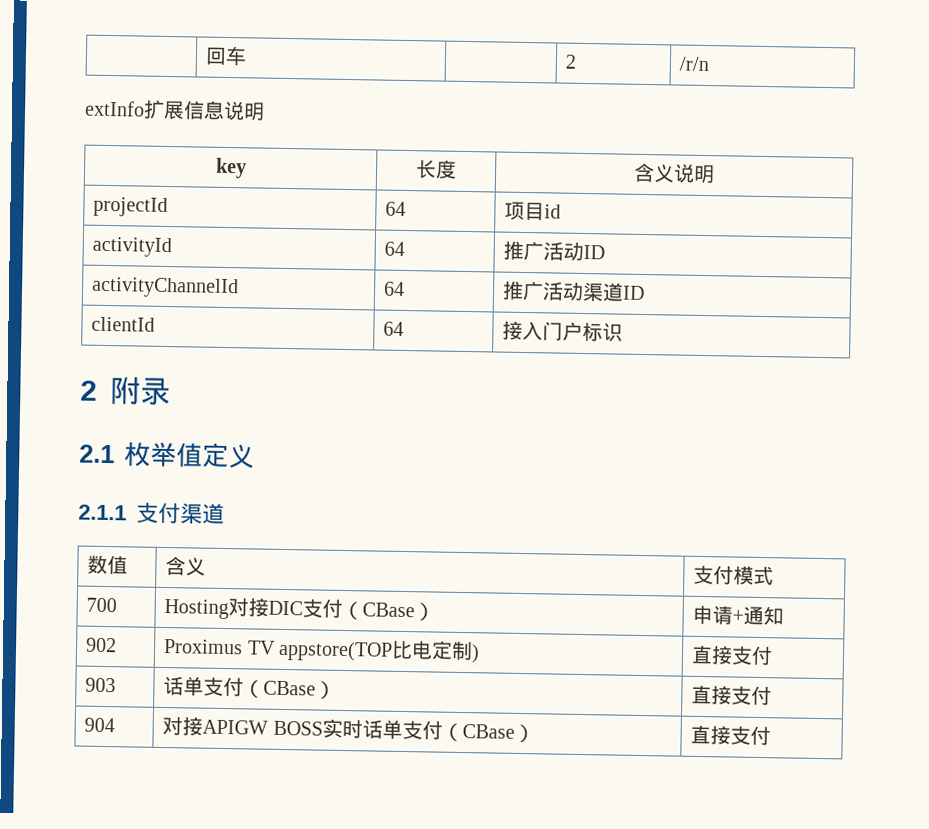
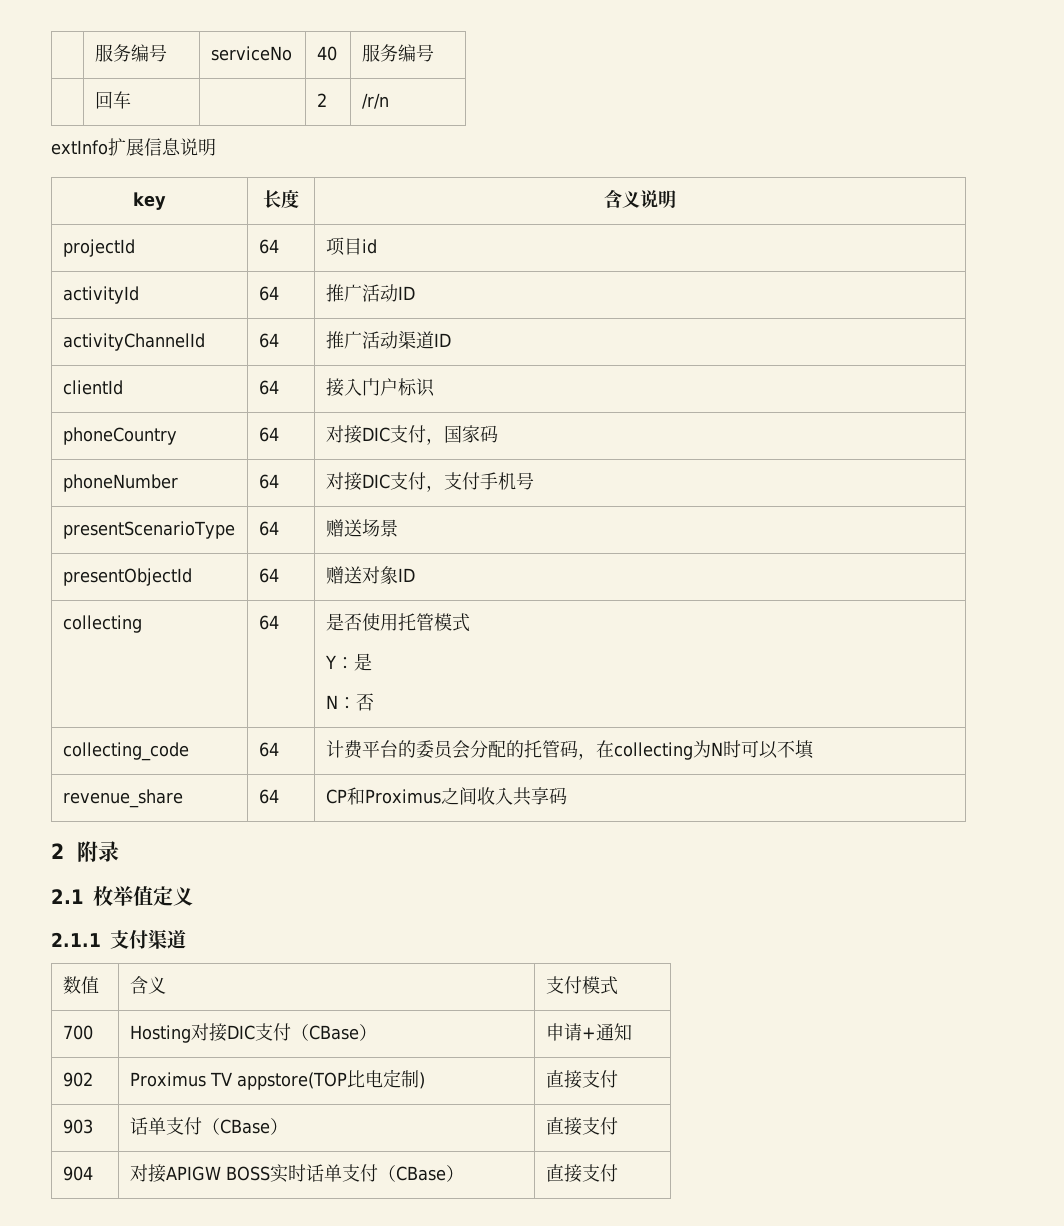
(205, 55) none -> [94,44,167,62] [210,46,292,61] [316,46,337,61] [361,44,434,62] | 服务编号 | serviceNo | 40 | 服务编号 //
(624, 332) none -> [62,427,177,445] [258,427,279,442] [325,425,498,445] [62,474,178,492] [258,474,279,489] [325,472,534,492] [62,521,235,539] [258,521,279,536] [325,519,398,537] [62,568,192,586] [258,568,279,583] [325,566,415,584] [62,615,142,633] [258,615,279,630] [325,613,470,632] [324,653,372,671] [325,693,374,711] [62,742,189,761] [258,742,279,757] [325,740,815,760] [62,789,183,808] [258,789,279,804] [325,787,567,806] // phoneCountry | 64 | 对接DIC支付，国家码 // phoneNumber | 64 | 对接DIC支付，支付手机号 // presentScenarioType | 64 | 赠送场景 // presentObjectId | 64 | 赠送对象ID // collecting | 64 | 是否使用托管模式 // Y：是 // N：否 // collecting_code | 64 | 计费平台的委员会分配的托管码，在collecting为N时可以不填 // revenue_share | 64 | CP和Proximus之间收入共享码

